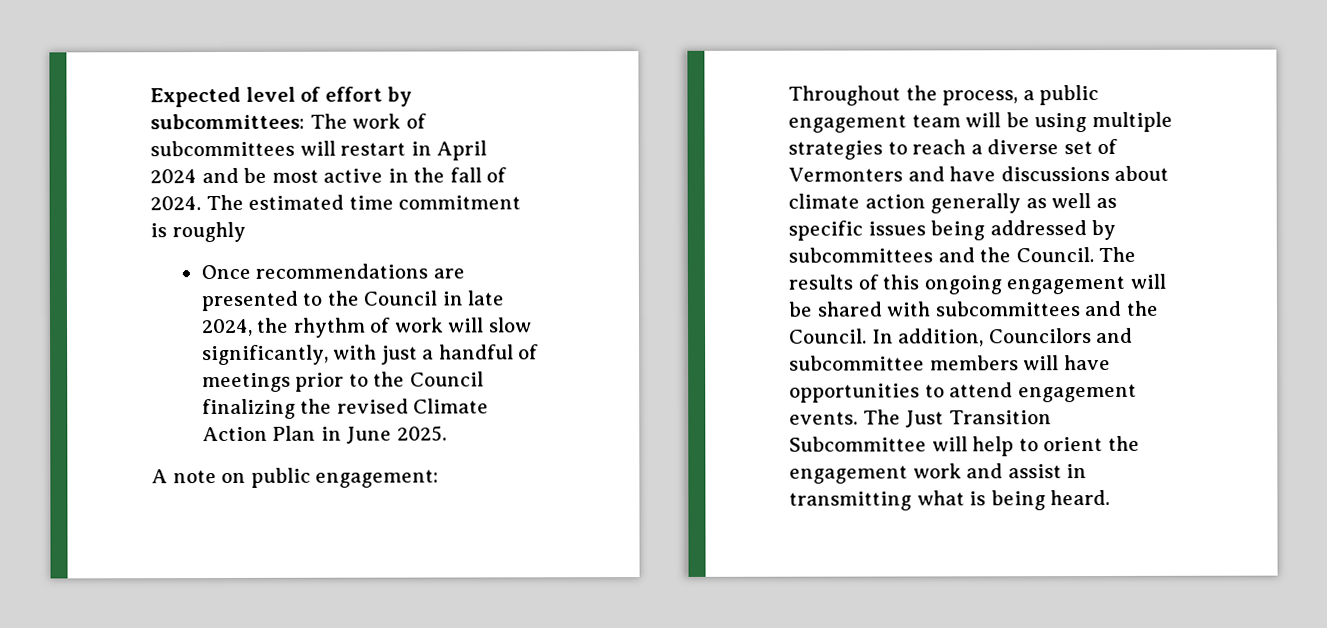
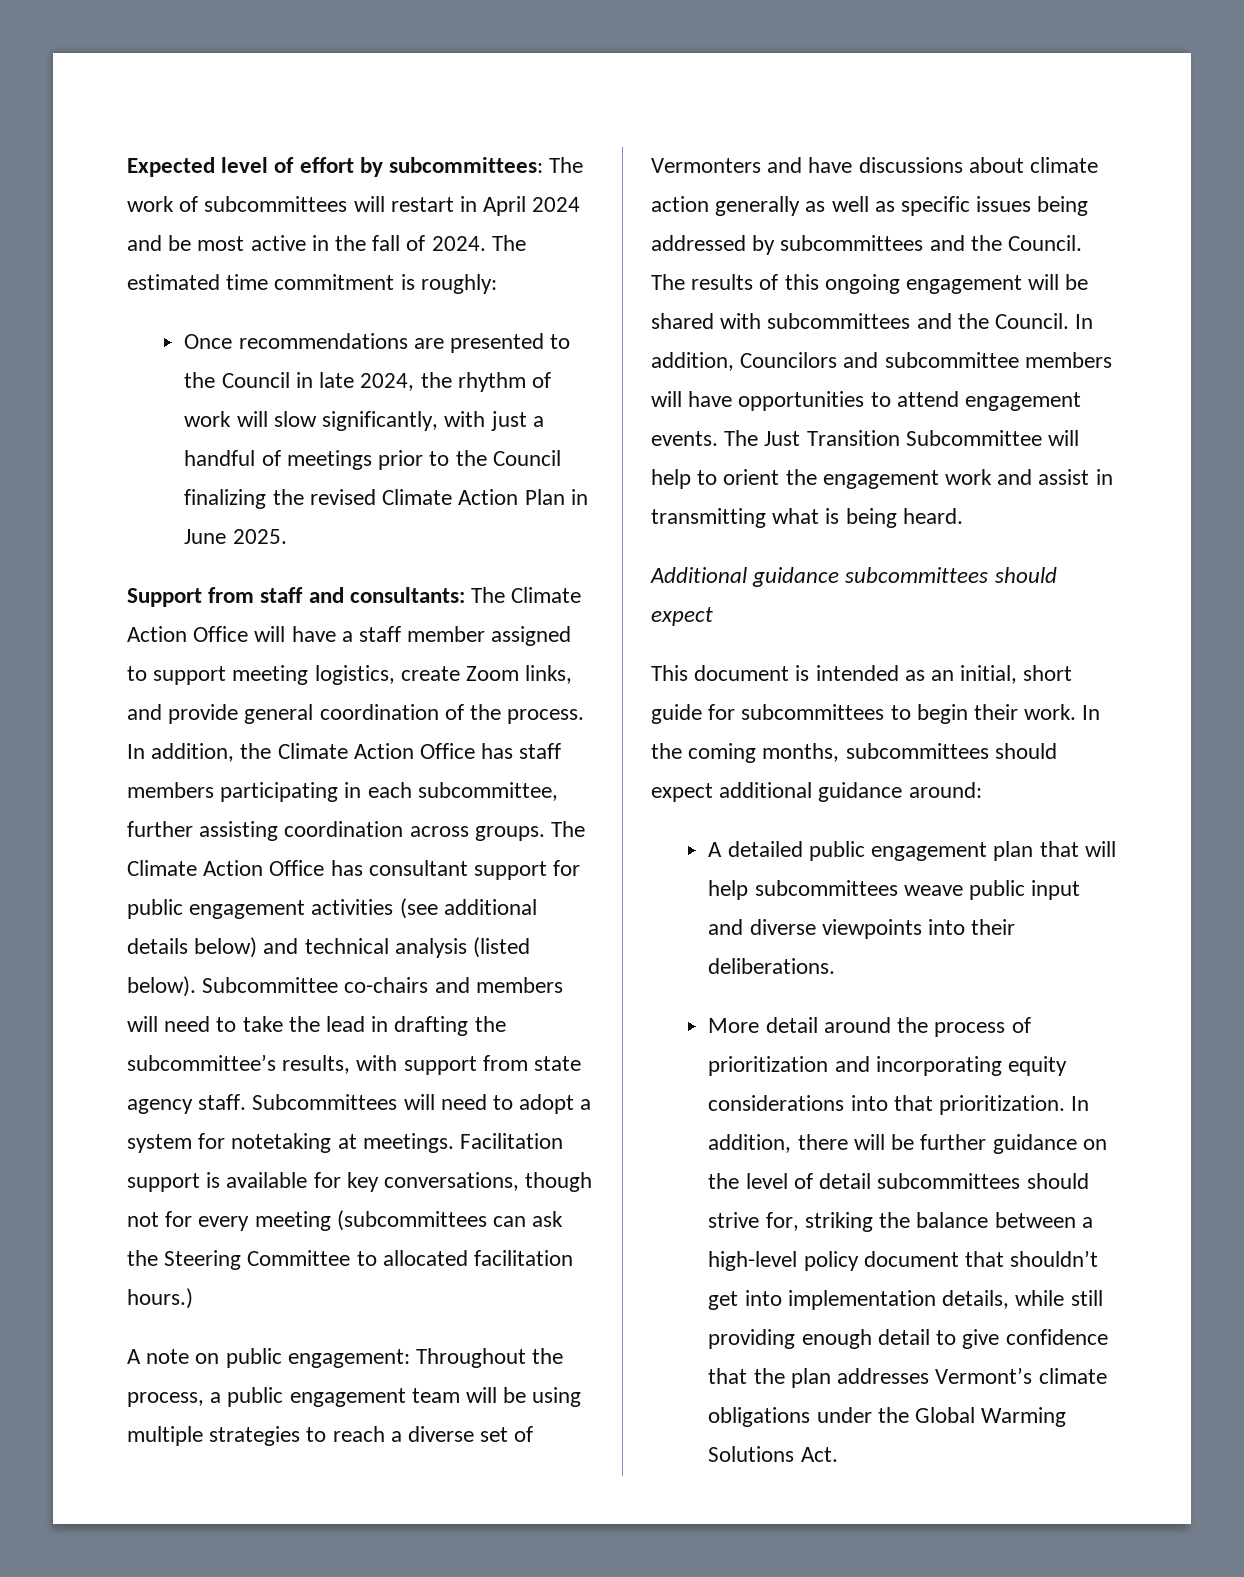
[171,221,246,243] roughly -> [420,274,497,294] roughly:
(447, 433) none -> [127,587,582,607] [127,626,572,646] [127,665,573,685] [127,704,585,724] [127,743,562,762] [127,782,558,802] [127,821,586,841] [127,860,581,880] [127,898,537,919] [127,937,531,958] [127,976,563,997] [127,1016,506,1036] [127,1054,582,1075] [127,1094,592,1114] [127,1133,564,1153] [127,1172,593,1192] [127,1210,564,1231] [127,1250,574,1270] [127,1288,193,1309] // Support from staff and consultants: The Climate Action Office will have a staff member assigned to support meeting logistics, create Zoom links, and provide general coordination of the process. In addition, the Climate Action Office has staff members participating in each subcommittee, further assisting coordination across groups. The Climate Action Office has consultant support for public engagement activities (see additional details below) and technical analysis (listed below). Subcommittee co-chairs and members will need to take the lead in drafting the subcommittee’s results, with support from state agency staff. Subcommittees will need to adopt a system for notetaking at meetings. Facilitation support is available for key conversations, though not for every meeting (subcommittees can ask the Steering Committee to allocated facilitation hours.)
(1111, 497) none -> [650,567,1057,587] [651,607,713,626] [651,665,1073,684] [651,704,1101,724] [651,743,1057,763] [651,782,982,802] [708,841,1116,861] [708,880,1081,900] [708,919,1016,939] [708,958,836,974] [708,1017,1031,1037] [708,1056,1068,1076] [708,1095,1090,1115] [708,1134,1107,1154] [708,1173,1089,1189] [708,1212,1093,1232] [708,1250,1099,1271] [708,1290,1103,1310] [708,1329,1108,1349] [708,1367,1107,1388] [708,1407,1067,1427] [708,1446,838,1462] // Additional guidance subcommittees should expect // This document is intended as an initial, short guide for subcommittees to begin their work. In the coming months, subcommittees should expect additional guidance around: // A detailed public engagement plan that will help subcommittees weave public input and diverse viewpoints into their deliberations. // More detail around the process of prioritization and incorporating equity considerations into that prioritization. In addition, there will be further guidance on the level of detail subcommittees should strive for, striking the balance between a high-level policy document that shouldn’t get into implementation details, while still providing enough detail to give confidence that the plan addresses Vermont’s climate obligations under the Global Warming Solutions Act.

